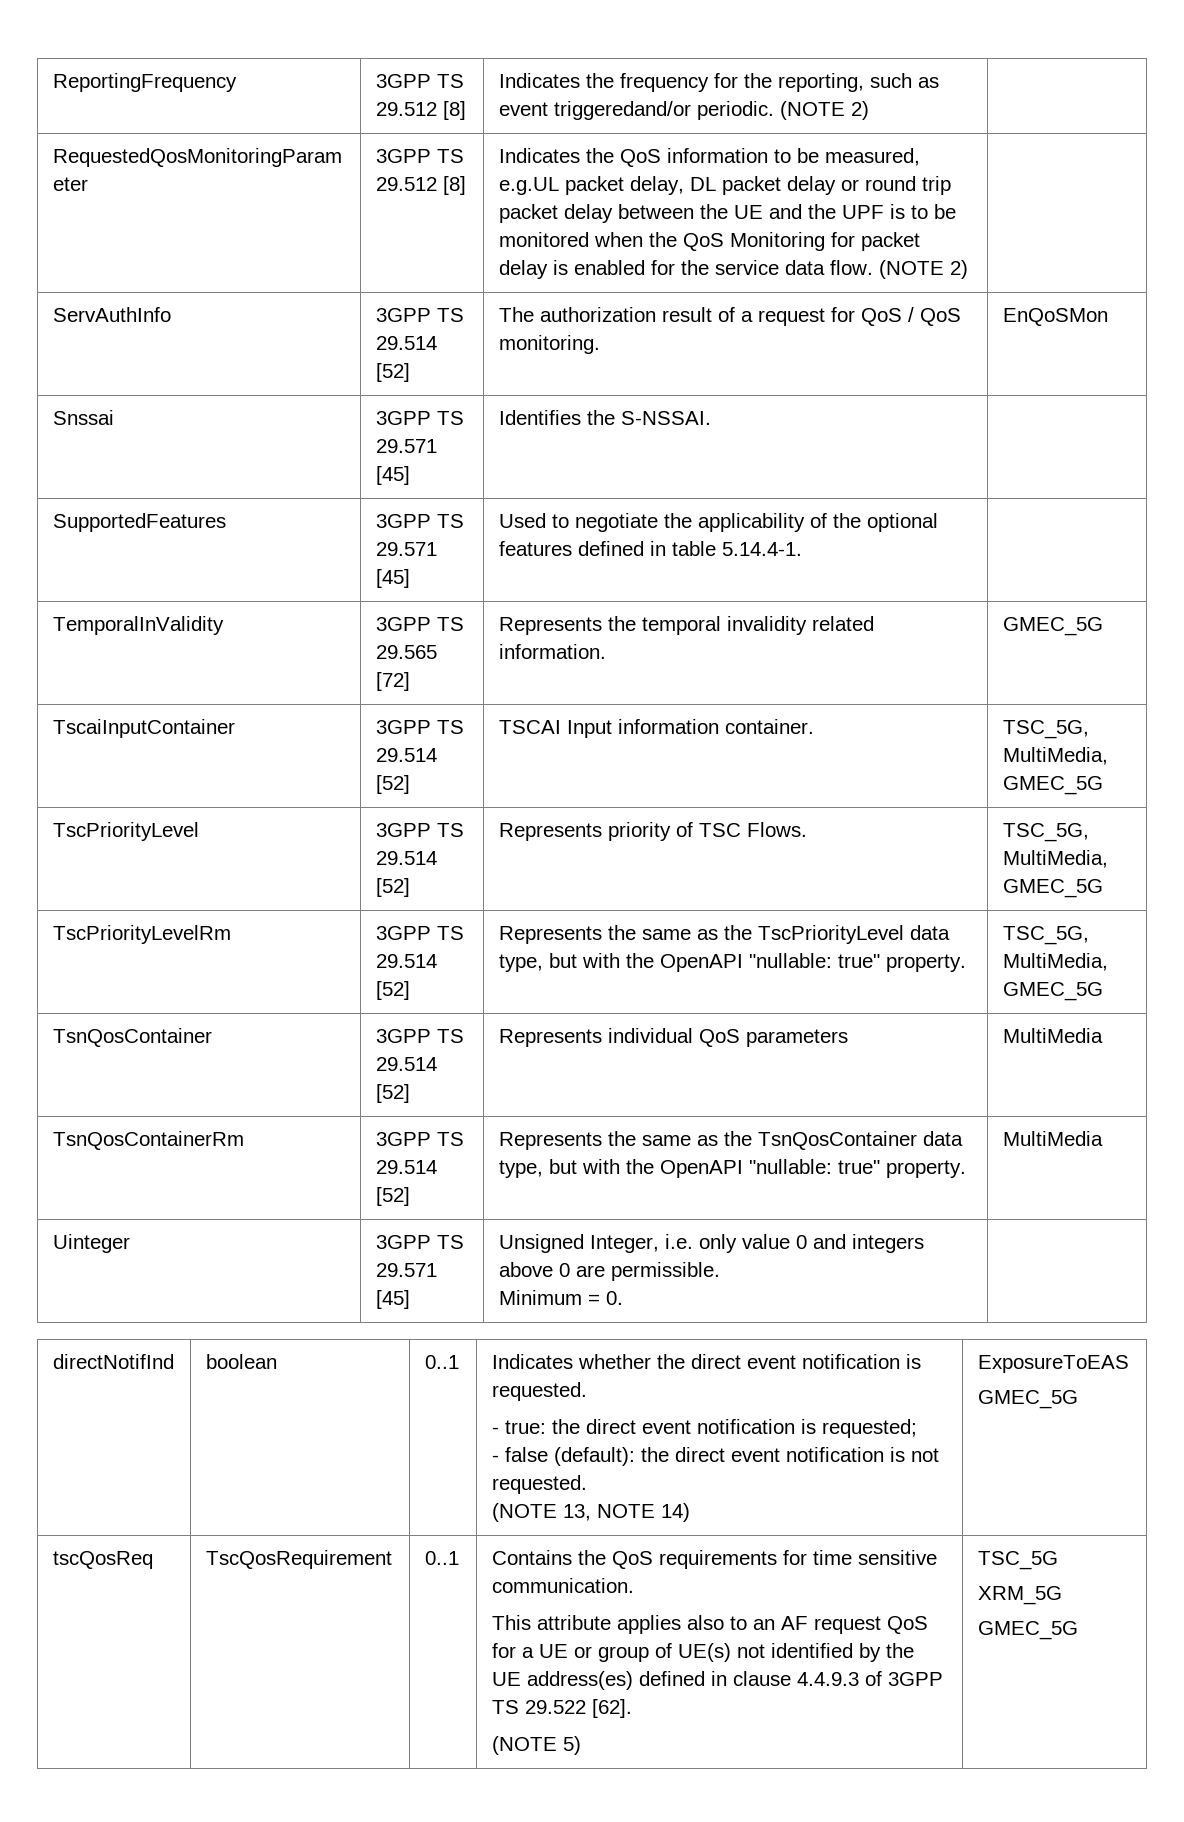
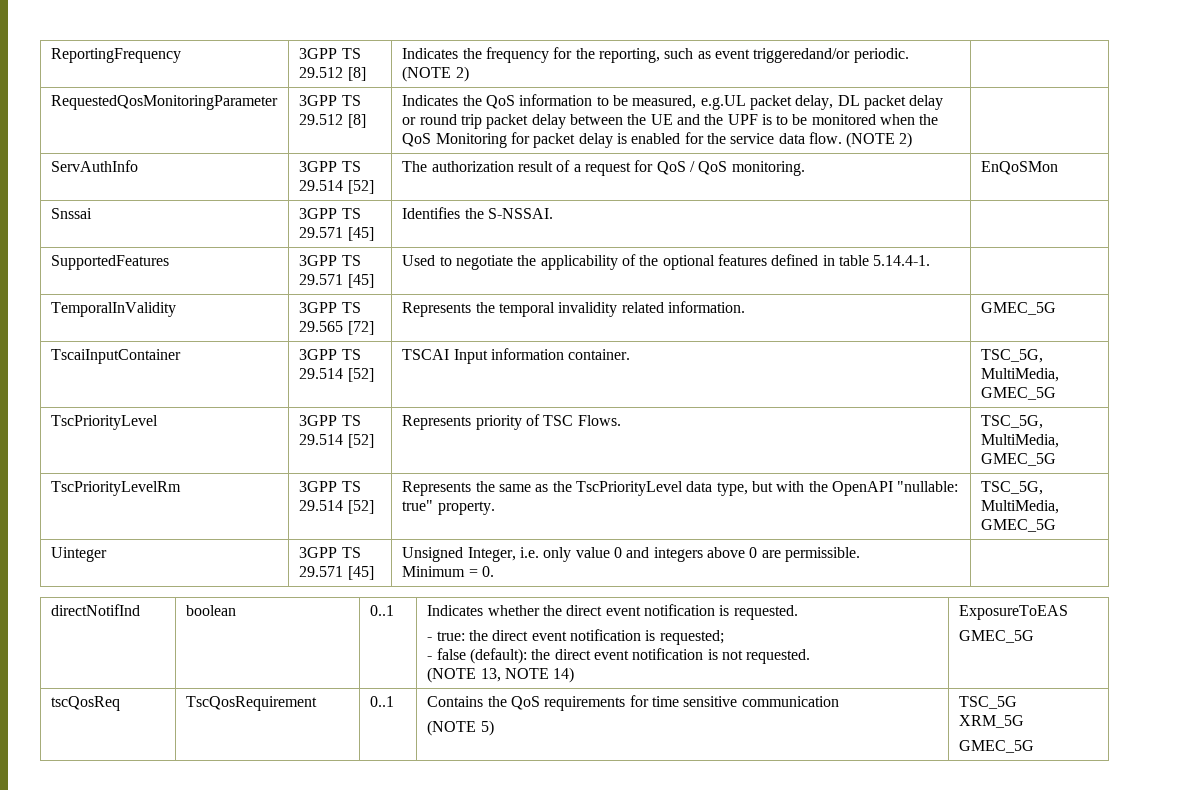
[52,1028,212,1047] [375,1029,464,1043] [375,1057,437,1071] [375,1084,410,1103] [498,1028,848,1047] [1002,1028,1103,1043] [52,1131,244,1150] [375,1132,464,1146] [375,1160,437,1174] [375,1187,410,1206] [498,1131,963,1150] [498,1159,966,1178] [1002,1131,1103,1146] // TsnQosContainer | 3GPP TS 29.514 [52] | Represents individual QoS parameters | MultiMedia // TsnQosContainerRm | 3GPP TS 29.514 [52] | Represents the same as the TsnQosContainer data type, but with the OpenAPI "nullable: true" property. | MultiMedia -> (1057, 525) none
[491,1578,634,1593] [491,1615,928,1634] [491,1643,914,1662] [491,1671,943,1690] [491,1699,632,1718] communication. // This attribute applies also to an AF request QoS for a UE or group of UE(s) not identified by the UE address(es) defined in clause 4.4.9.3 of 3GPP TS 29.522 [62]. -> [741,696,839,707] communication

